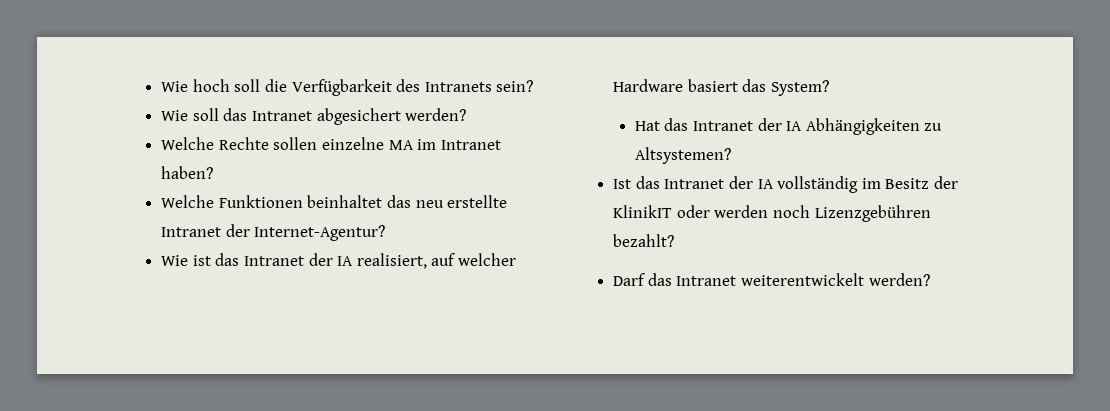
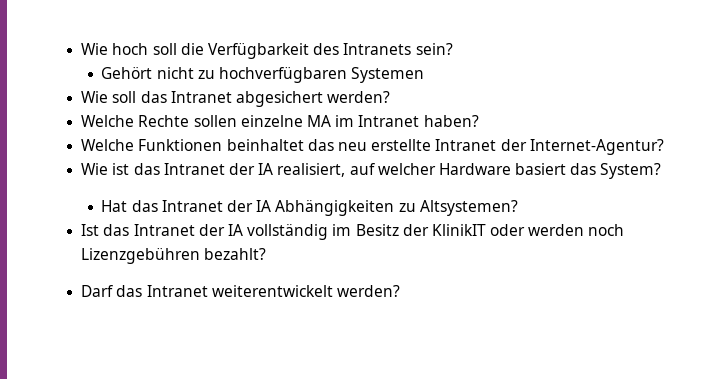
(534, 86) none -> [101,67,425,83] // Gehört nicht zu hochverfügbaren Systemen

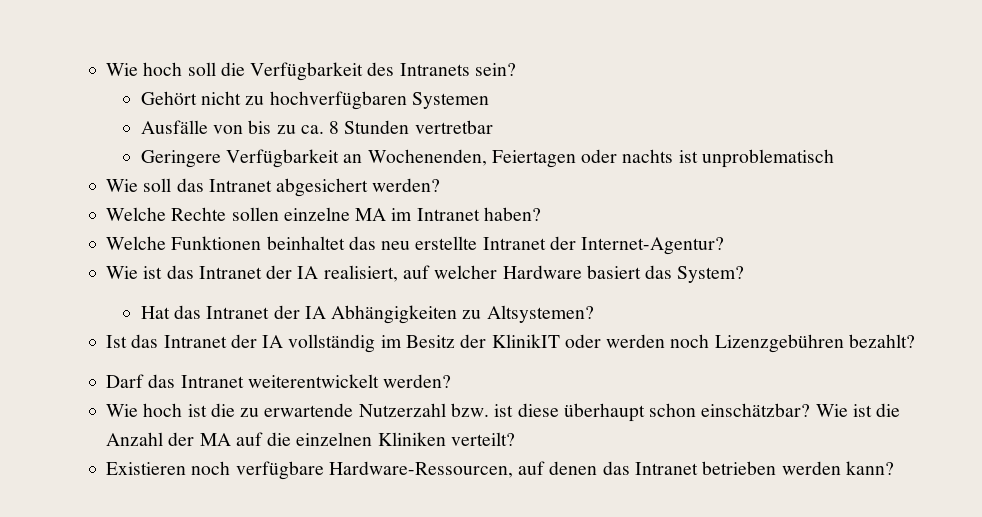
(425, 75) none -> [140,120,493,134] [140,149,834,168] // Ausfälle von bis zu ca. 8 Stunden vertretbar // Geringere Verfügbarkeit an Wochenenden, Feiertagen oder nachts ist unproblematisch
(401, 291) none -> [106,403,901,422] [106,432,515,446] [106,461,894,480] // Wie hoch ist die zu erwartende Nutzerzahl bzw. ist diese überhaupt schon einschätzbar? Wie ist die Anzahl der MA auf die einzelnen Kliniken verteilt? // Existieren noch verfügbare Hardware-Ressourcen, auf denen das Intranet betrieben werden kann?

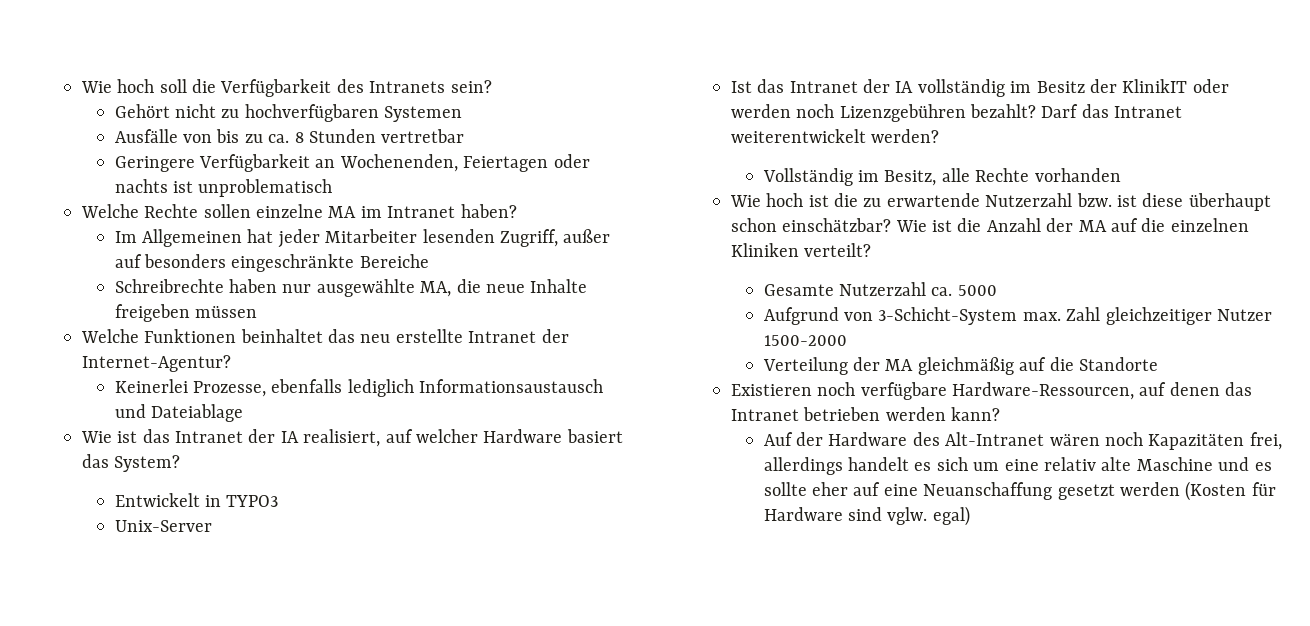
[106,178,441,197] // Wie soll das Intranet abgesichert werden? -> (333, 188) none
(541, 214) none -> [114,229,611,248] [114,254,429,272] [114,279,588,297] [114,304,257,322] // Im Allgemeinen hat jeder Mitarbeiter lesenden Zugriff, außer auf besonders eingeschränkte Bereiche // Schreibrechte haben nur ausgewählte MA, die neue Inhalte freigeben müssen
(725, 246) none -> [114,379,604,397] [114,404,243,422] // Keinerlei Prozesse, ebenfalls lediglich Informationsaustausch und Dateiablage
[140,305,594,324] Hat das Intranet der IA Abhängigkeiten zu Altsystemen? -> [114,493,279,507] [114,520,212,532] Entwickelt in TYPO3 // Unix-Server
(915, 341) // -> (1036, 111) none
(452, 381) none -> [762,168,1121,186] // Vollständig im Besitz, alle Rechte vorhanden
(515, 439) none -> [763,282,997,296] [763,307,1272,325] [763,335,847,346] [762,357,1158,375] // Gesamte Nutzerzahl ca. 5000 // Aufgrund von 3-Schicht-System max. Zahl gleichzeitiger Nutzer 1500-2000 // Verteilung der MA gleichmäßig auf die Standorte
(894, 468) none -> [763,432,1282,450] [763,457,1272,475] [763,481,1276,501] [763,506,970,526] // Auf der Hardware des Alt-Intranet wären noch Kapazitäten frei, allerdings handelt es sich um eine relativ alte Maschine und es sollte eher auf eine Neuanschaffung gesetzt werden (Kosten für Hardware sind vglw. egal)

